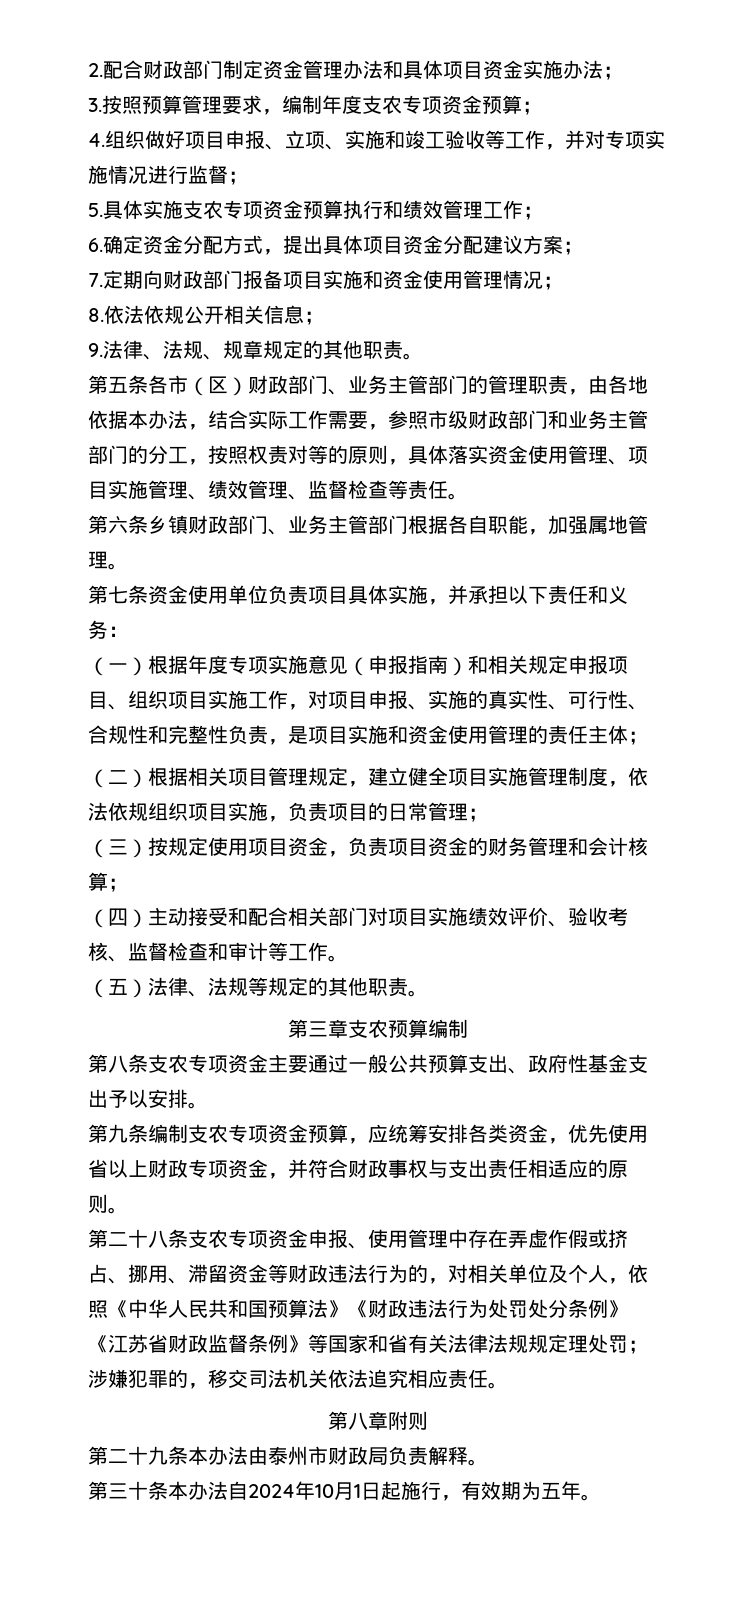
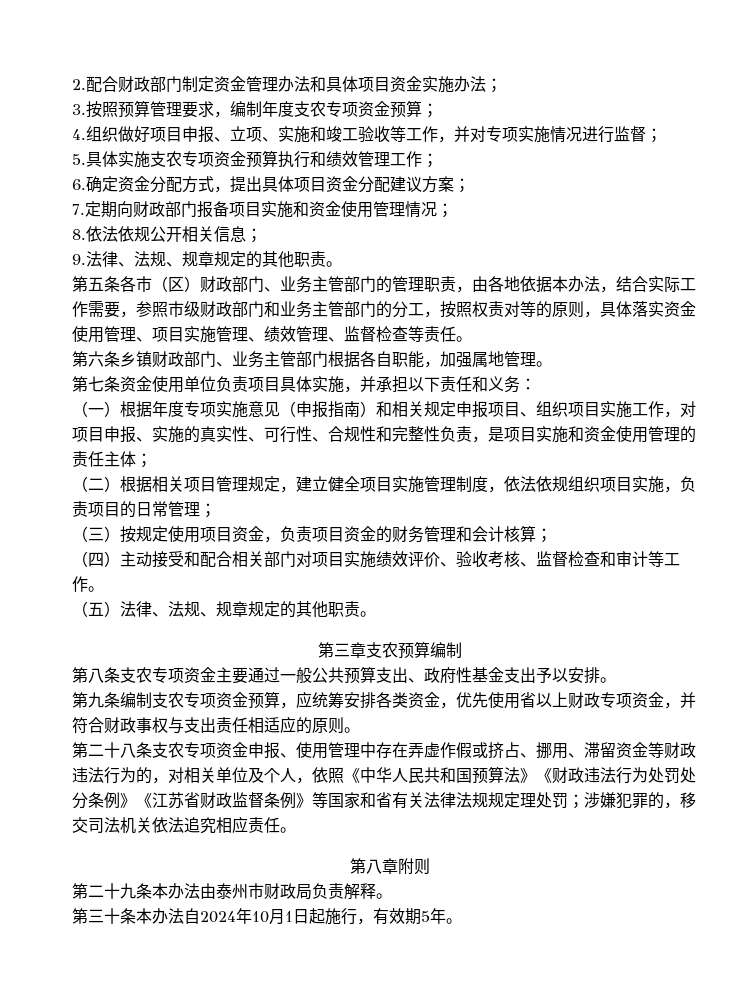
[248,977,268,996] 等 -> [200,601,248,617] 、规章
[521,1481,561,1500] 为五 -> [421,911,430,922] 5

